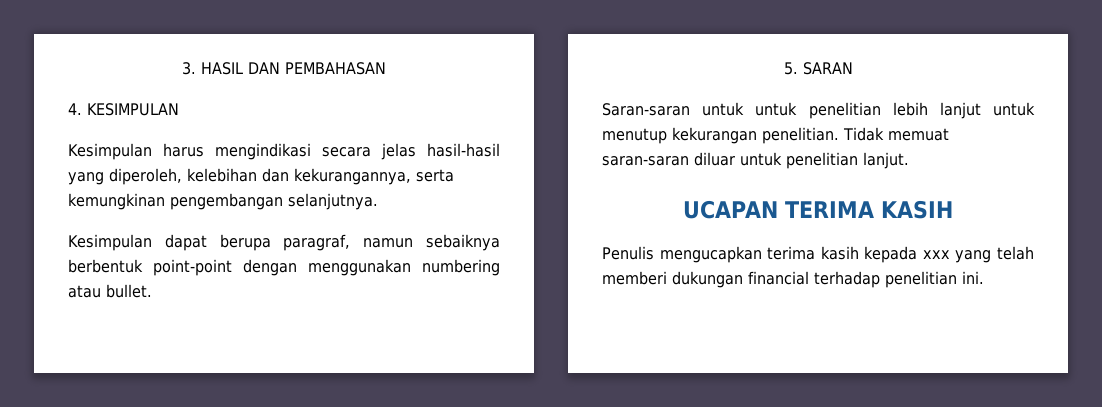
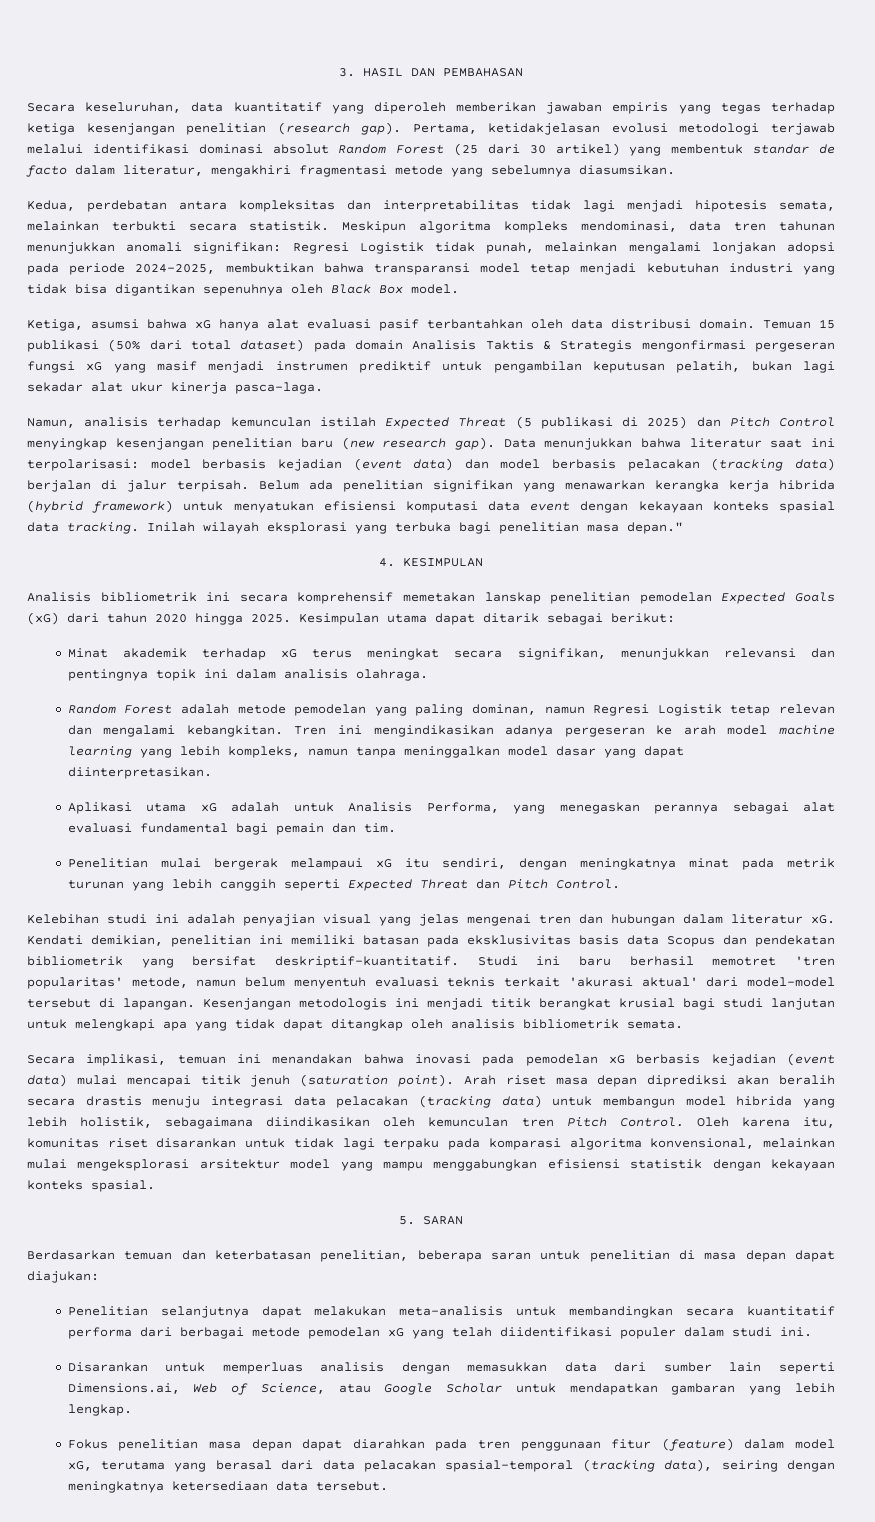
[68,103,179,116] [68,143,501,160] [68,168,454,185] [68,193,378,210] [68,234,500,251] [68,259,500,276] [68,284,152,298] [783,62,853,75] [602,102,1035,119] [602,127,949,144] [602,152,909,169] [682,200,954,219] [602,246,1034,263] [602,271,984,288] 4. KESIMPULAN // Kesimpulan harus mengindikasi secara jelas hasil-hasil yang diperoleh, kelebihan dan kekurangannya, serta kemungkinan pengembangan selanjutnya. // Kesimpulan dapat berupa paragraf, namun sebaiknya berbentuk point-point dengan menggunakan numbering atau bullet. // 5. SARAN // Saran-saran untuk untuk penelitian lebih lanjut untuk menutup kekurangan penelitian. Tidak memuat saran-saran diluar untuk penelitian lanjut. // UCAPAN TERIMA KASIH // Penulis mengucapkan terima kasih kepada xxx yang telah memberi dukungan financial terhadap penelitian ini. -> [27,102,835,114] [27,122,835,135] [27,143,835,156] [26,165,675,177] [27,200,835,212] [27,221,835,233] [27,242,836,254] [27,263,835,275] [27,284,459,296] [27,319,835,331] [27,339,836,352] [27,361,836,373] [27,382,323,394] [27,416,836,429] [27,437,835,450] [27,458,835,471] [27,480,835,492] [27,500,835,513] [27,522,683,534] [379,557,483,567] [27,592,836,604] [27,612,675,625] [67,648,836,660] [67,669,428,681] [67,704,835,716] [67,725,836,737] [67,746,684,758] [67,767,212,779] [67,802,836,814] [67,823,396,835] [67,858,835,870] [67,879,620,891] [27,914,835,926] [27,935,835,947] [27,956,835,968] [27,977,836,989] [27,998,835,1010] [27,1019,683,1031] [27,1053,836,1066] [27,1074,835,1087] [27,1095,835,1108] [27,1117,836,1129] [27,1138,836,1150] [27,1159,835,1171] [27,1180,155,1192] [399,1216,463,1225] [27,1250,836,1262] [27,1271,99,1283] [67,1306,835,1318] [67,1327,812,1339] [67,1362,836,1374] [67,1383,835,1395] [67,1404,132,1416] [67,1438,835,1451] [67,1459,835,1472] [67,1481,388,1493] Secara keseluruhan, data kuantitatif yang diperoleh memberikan jawaban empiris yang tegas terhadap ketiga kesenjangan penelitian (research gap). Pertama, ketidakjelasan evolusi metodologi terjawab melalui identifikasi dominasi absolut Random Forest (25 dari 30 artikel) yang membentuk standar de facto dalam literatur, mengakhiri fragmentasi metode yang sebelumnya diasumsikan. // Kedua, perdebatan antara kompleksitas dan interpretabilitas tidak lagi menjadi hipotesis semata, melainkan terbukti secara statistik. Meskipun algoritma kompleks mendominasi, data tren tahunan menunjukkan anomali signifikan: Regresi Logistik tidak punah, melainkan mengalami lonjakan adopsi pada periode 2024-2025, membuktikan bahwa transparansi model tetap menjadi kebutuhan industri yang tidak bisa digantikan sepenuhnya oleh Black Box model. // Ketiga, asumsi bahwa xG hanya alat evaluasi pasif terbantahkan oleh data distribusi domain. Temuan 15 publikasi (50% dari total dataset) pada domain Analisis Taktis & Strategis mengonfirmasi pergeseran fungsi xG yang masif menjadi instrumen prediktif untuk pengambilan keputusan pelatih, bukan lagi sekadar alat ukur kinerja pasca-laga. // Namun, analisis terhadap kemunculan istilah Expected Threat (5 publikasi di 2025) dan Pitch Control menyingkap kesenjangan penelitian baru (new research gap). Data menunjukkan bahwa literatur saat ini terpolarisasi: model berbasis kejadian (event data) dan model berbasis pelacakan (tracking data) berjalan di jalur terpisah. Belum ada penelitian signifikan yang menawarkan kerangka kerja hibrida (hybrid framework) untuk menyatukan efisiensi komputasi data event dengan kekayaan konteks spasial data tracking. Inilah wilayah eksplorasi yang terbuka bagi penelitian masa depan." // 4. KESIMPULAN // Analisis bibliometrik ini secara komprehensif memetakan lanskap penelitian pemodelan Expected Goals (xG) dari tahun 2020 hingga 2025. Kesimpulan utama dapat ditarik sebagai berikut: // Minat akademik terhadap xG terus meningkat secara signifikan, menunjukkan relevansi dan pentingnya topik ini dalam analisis olahraga. // Random Forest adalah metode pemodelan yang paling dominan, namun Regresi Logistik tetap relevan dan mengalami kebangkitan. Tren ini mengindikasikan adanya pergeseran ke arah model machine learning yang lebih kompleks, namun tanpa meninggalkan model dasar yang dapat diinterpretasikan. // Aplikasi utama xG adalah untuk Analisis Performa, yang menegaskan perannya sebagai alat evaluasi fundamental bagi pemain dan tim. // Penelitian mulai bergerak melampaui xG itu sendiri, dengan meningkatnya minat pada metrik turunan yang lebih canggih seperti Expected Threat dan Pitch Control. // Kelebihan studi ini adalah penyajian visual yang jelas mengenai tren dan hubungan dalam literatur xG. Kendati demikian, penelitian ini memiliki batasan pada eksklusivitas basis data Scopus dan pendekatan bibliometrik yang bersifat deskriptif-kuantitatif. Studi ini baru berhasil memotret 'tren popularitas' metode, namun belum menyentuh evaluasi teknis terkait 'akurasi aktual' dari model-model tersebut di lapangan. Kesenjangan metodologis ini menjadi titik berangkat krusial bagi studi lanjutan untuk melengkapi apa yang tidak dapat ditangkap oleh analisis bibliometrik semata. // Secara implikasi, temuan ini menandakan bahwa inovasi pada pemodelan xG berbasis kejadian (event data) mulai mencapai titik jenuh (saturation point). Arah riset masa depan diprediksi akan beralih secara drastis menuju integrasi data pelacakan (tracking data) untuk membangun model hibrida yang lebih holistik, sebagaimana diindikasikan oleh kemunculan tren Pitch Control. Oleh karena itu, komunitas riset disarankan untuk tidak lagi terpaku pada komparasi algoritma konvensional, melainkan mulai mengeksplorasi arsitektur model yang mampu menggabungkan efisiensi statistik dengan kekayaan konteks spasial. // 5. SARAN // Berdasarkan temuan dan keterbatasan penelitian, beberapa saran untuk penelitian di masa depan dapat diajukan: // Penelitian selanjutnya dapat melakukan meta-analisis untuk membandingkan secara kuantitatif performa dari berbagai metode pemodelan xG yang telah diidentifikasi populer dalam studi ini. // Disarankan untuk memperluas analisis dengan memasukkan data dari sumber lain seperti Dimensions.ai, Web of Science, atau Google Scholar untuk mendapatkan gambaran yang lebih lengkap. // Fokus penelitian masa depan dapat diarahkan pada tren penggunaan fitur (feature) dalam model xG, terutama yang berasal dari data pelacakan spasial-temporal (tracking data), seiring dengan meningkatnya ketersediaan data tersebut.

